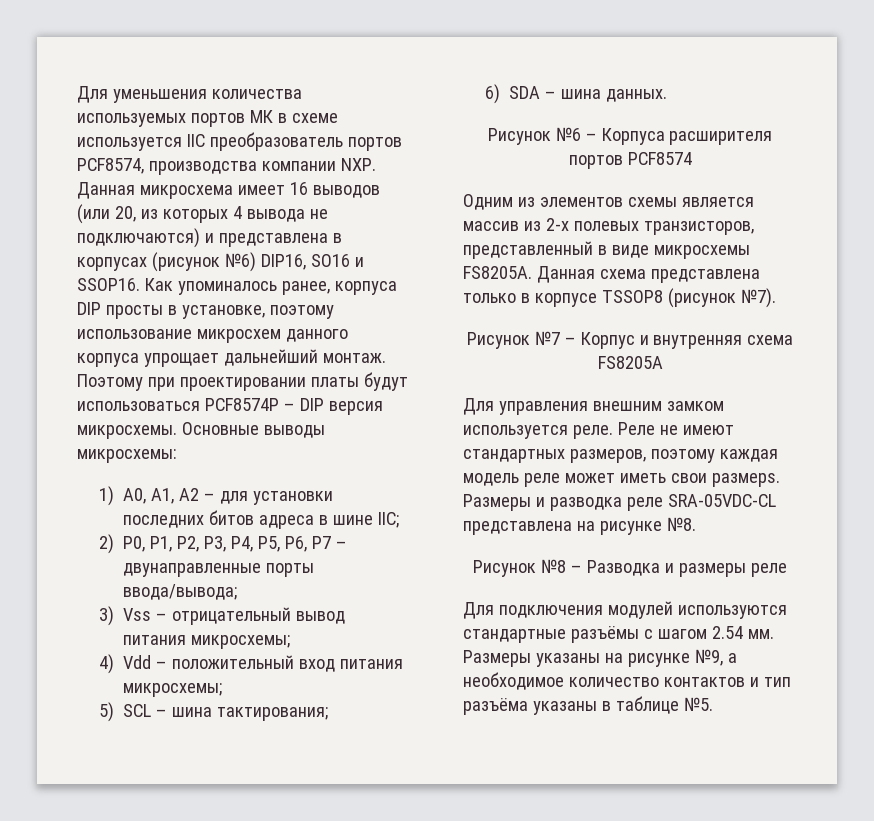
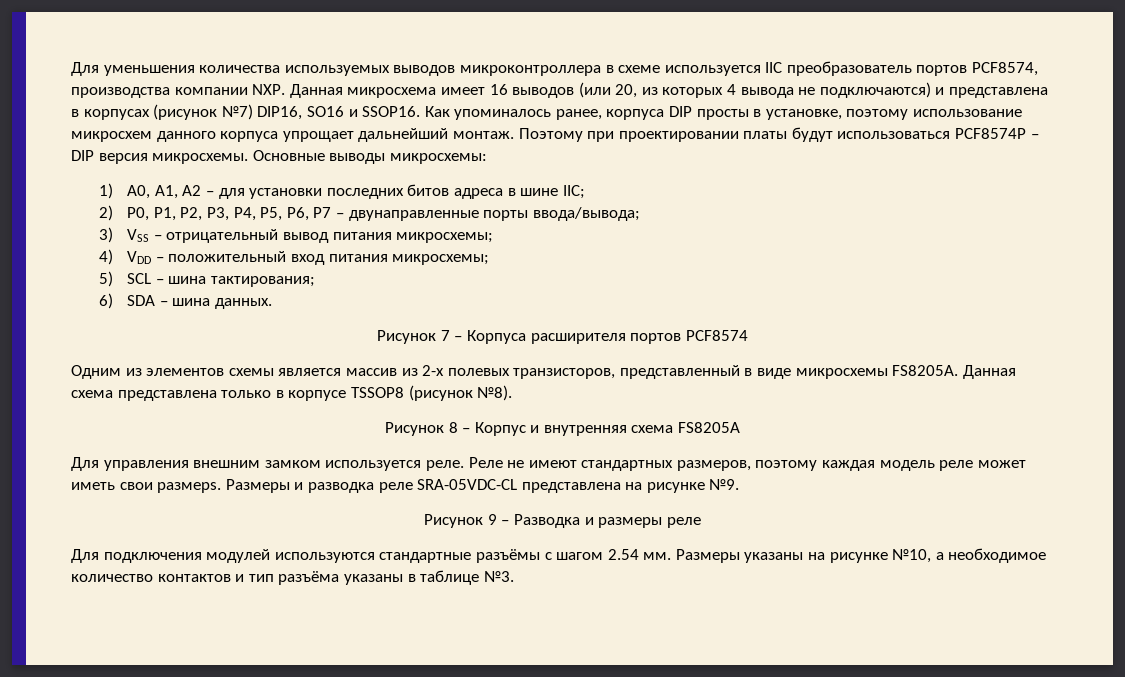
[190,110,273,127] портов МК -> [393,65,601,76] выводов микроконтроллера
[224,252,256,272] №6) -> [221,104,253,120] №7)
[122,608,151,621] Vss -> [127,229,150,242] VSS
[122,655,151,669] Vdd -> [127,251,152,264] VDD
[555,127,581,141] №6 -> [440,330,450,341] 7
[740,288,776,308] [466,331,560,349] №7). // Рисунок №7 -> [477,385,513,401] [384,422,458,436] №8). // Рисунок 8
[666,517,696,531] [473,559,567,577] №8. // Рисунок №8 -> [709,479,740,490] [424,514,497,528] №9. // Рисунок 9
[694,649,723,666] №9, -> [892,549,932,563] №10,
[683,697,713,711] №5. -> [483,571,514,582] №3.

